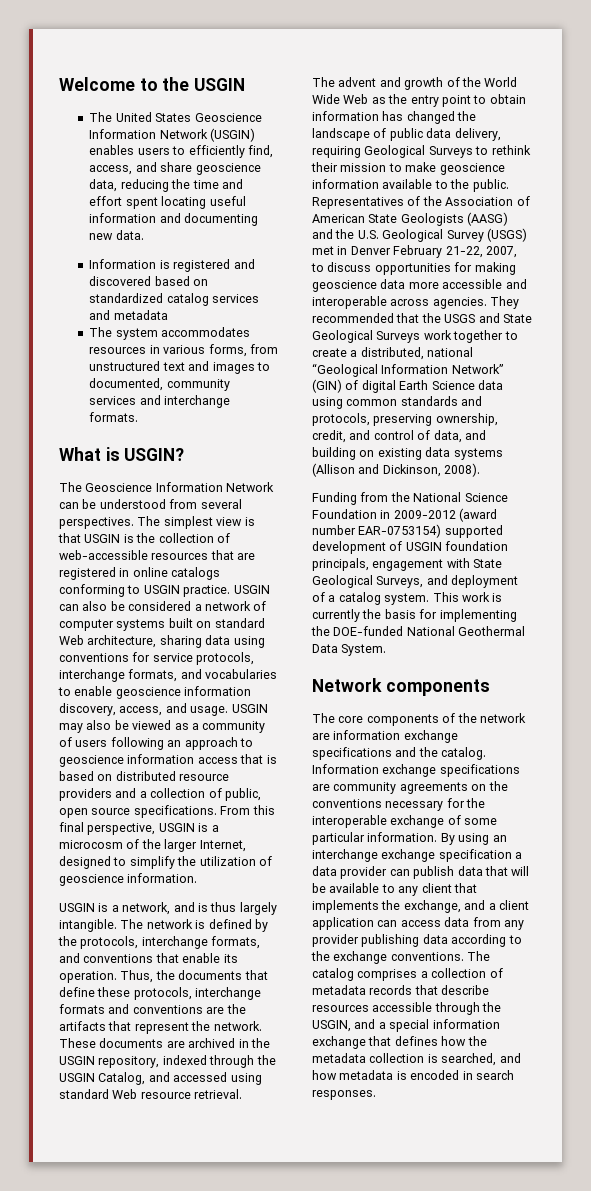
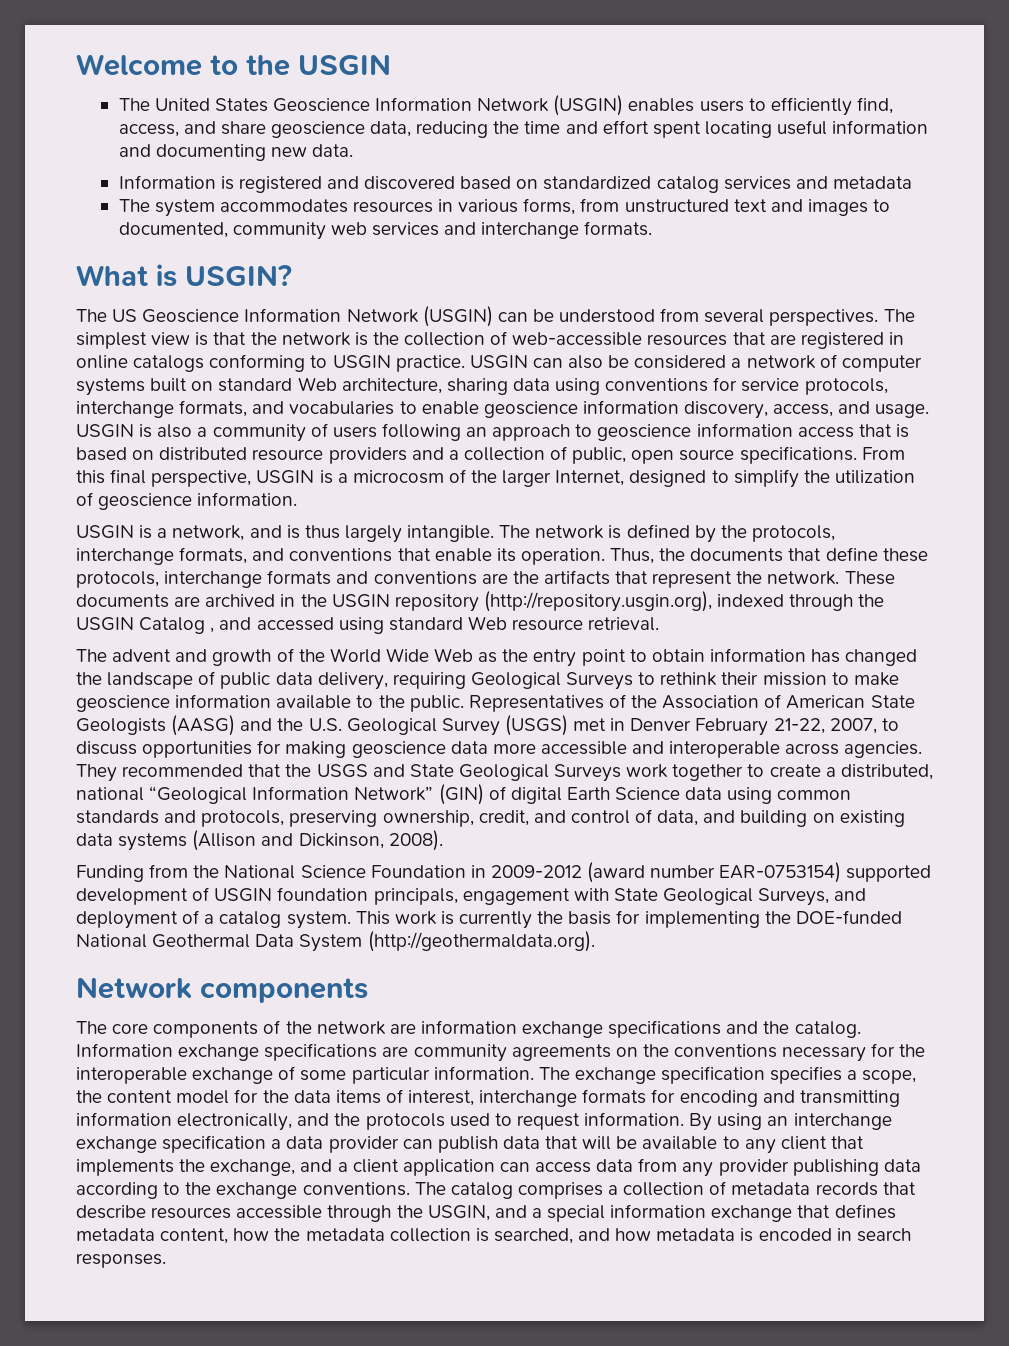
(230, 385) none -> [330,222,367,235] web
[85,482,275,492] Geoscience Information Network -> [112,306,493,327] US Geoscience Information Network (USGIN)
[84,534,121,543] USGIN -> [250,332,351,346] the network
[59,720,189,733] may also be viewed as -> [139,424,193,438] is also
[98,1056,160,1068] repository, -> [394,591,712,612] repository (http://repository.usgin.org),
[98,1072,146,1085] Catalog, -> [139,617,215,634] Catalog ,
[341,644,387,656] System. -> [299,931,595,952] System (http://geothermaldata.org).
(438, 837) none -> [538,1066,917,1084] [76,1089,900,1107] [76,1112,685,1131] The exchange specification specifies a scope, the content model for the data items of interest, interchange formats for encoding and transmitting information electronically, and the protocols used to request information.
(438, 1041) none -> [76,1228,229,1244] metadata content,

